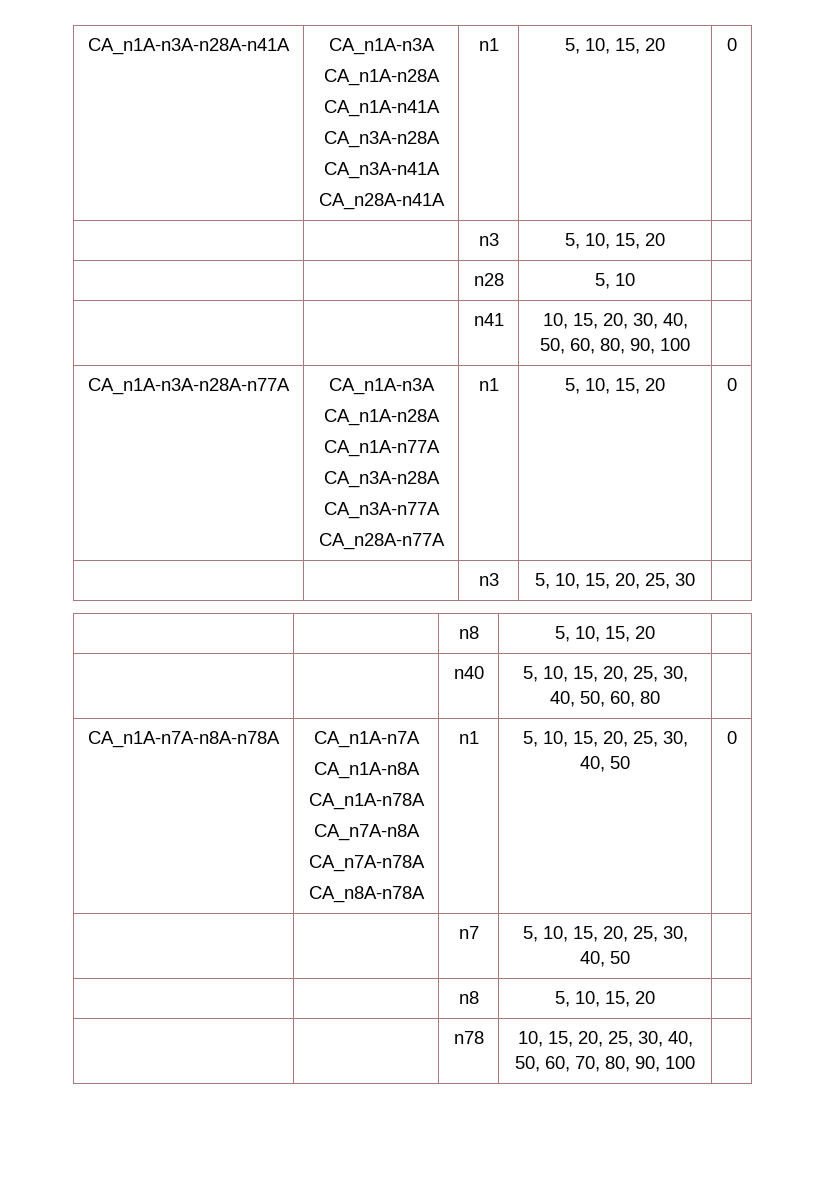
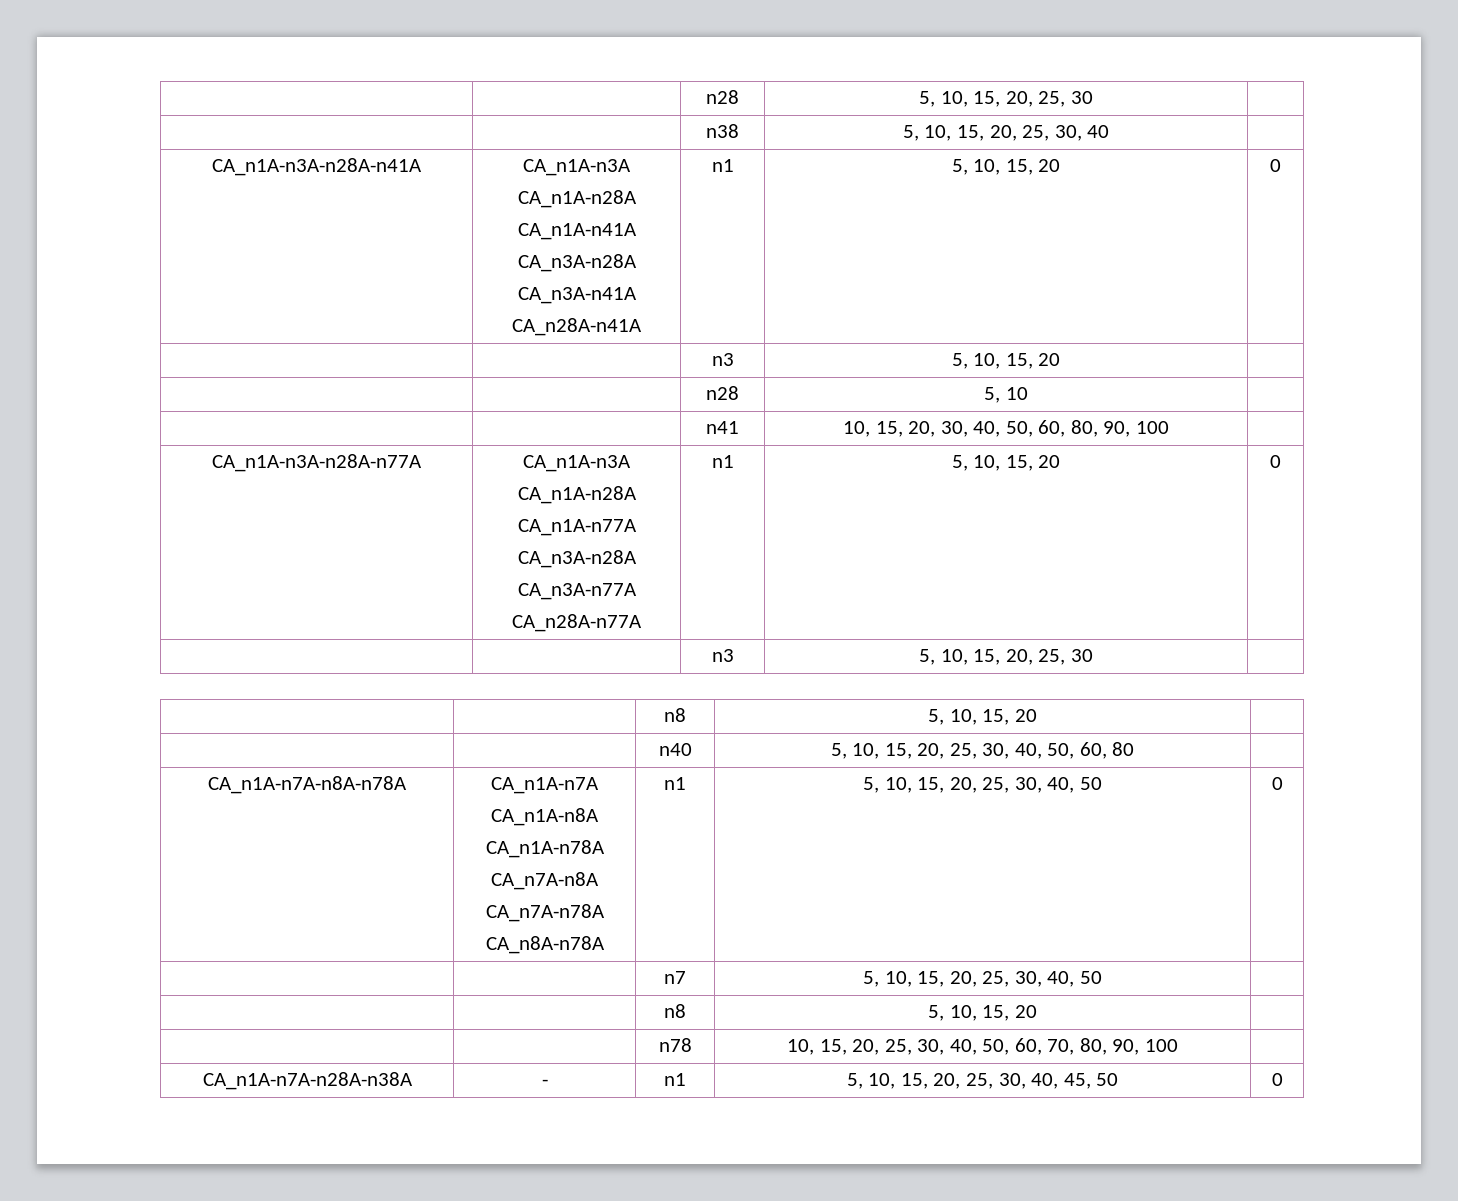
(88, 46) none -> [706,90,739,104] [919,91,1093,107] [706,124,739,138] [902,125,1110,141] | | n28 | 5, 10, 15, 20, 25, 30 | // | | n38 | 5, 10, 15, 20, 25, 30, 40 | //
(695, 1062) none -> [202,1072,413,1090] [541,1079,548,1086] [664,1073,686,1086] [846,1073,1119,1089] [1271,1073,1283,1086] // CA_n1A-n7A-n28A-n38A | - | n1 | 5, 10, 15, 20, 25, 30, 40, 45, 50 | 0

